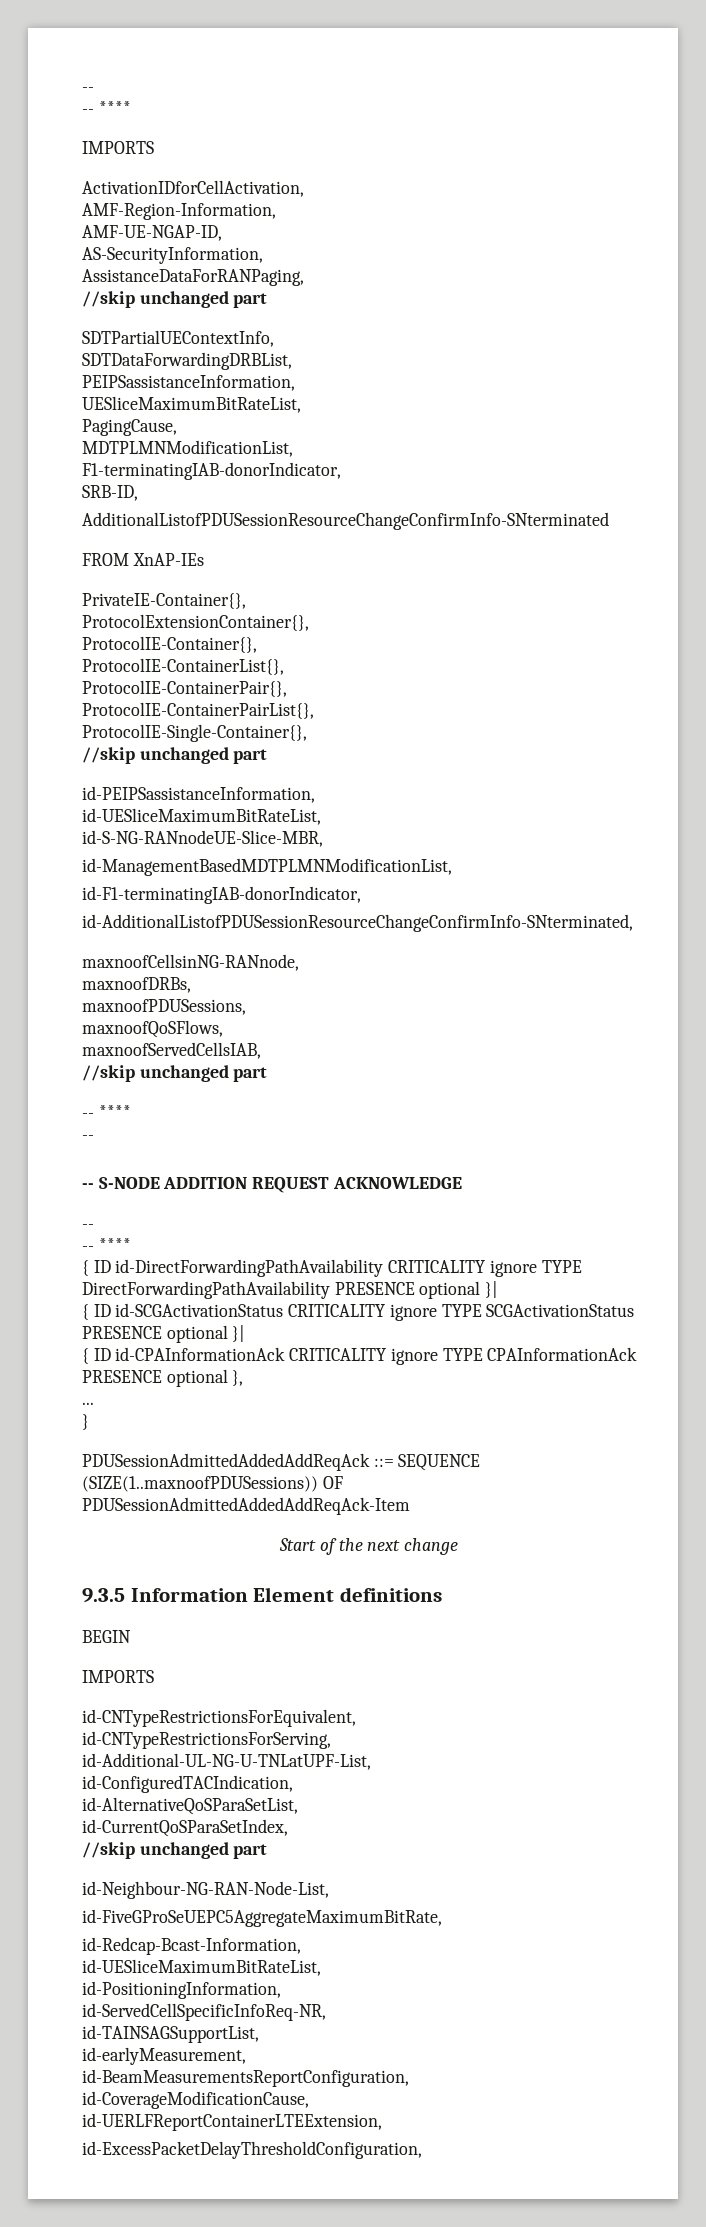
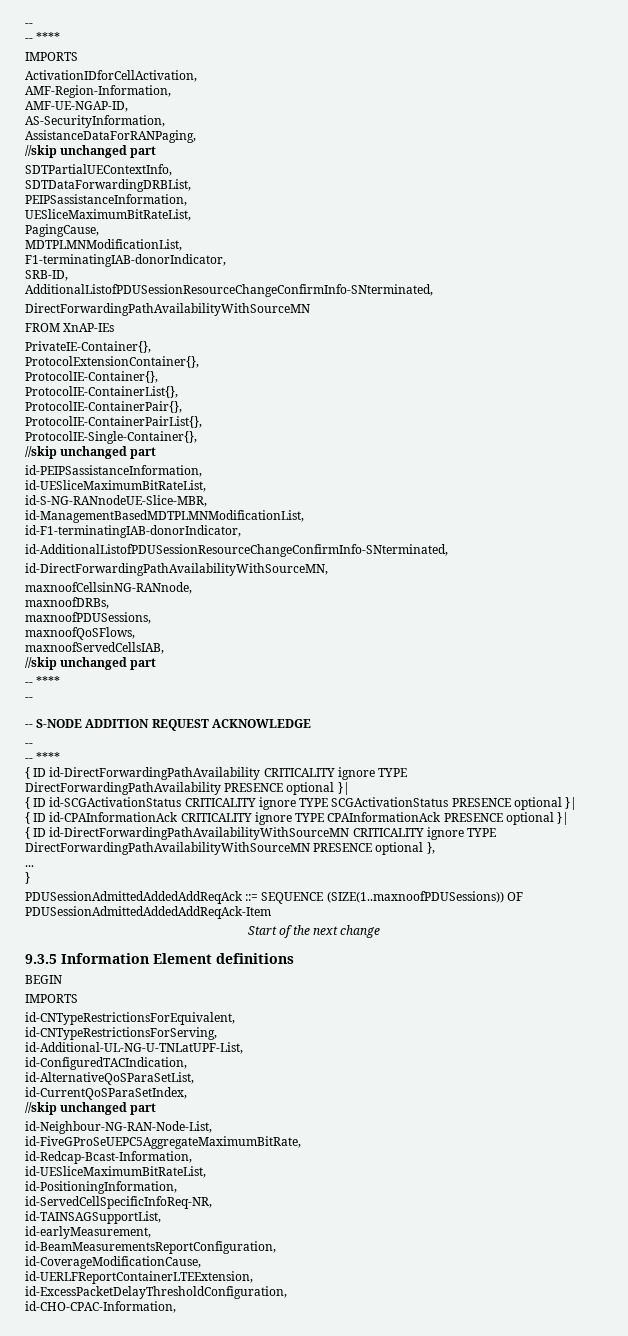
[82,512,609,530] AdditionalListofPDUSessionResourceChangeConfirmInfo-SNterminated -> [25,284,433,297] [25,303,310,316] AdditionalListofPDUSessionResourceChangeConfirmInfo-SNterminated, // DirectForwardingPathAvailabilityWithSourceMN
(633, 923) none -> [25,563,328,576] // id-DirectForwardingPathAvailabilityWithSourceMN,
(228, 1378) none -> [557,812,570,825] [25,827,497,840] [25,842,424,855] }| // { ID id-DirectForwardingPathAvailabilityWithSourceMN CRITICALITY ignore TYPE DirectForwardingPathAvailabilityWithSourceMN PRESENCE optional
(422, 2150) none -> [25,1301,176,1313] // id-CHO-CPAC-Information,

